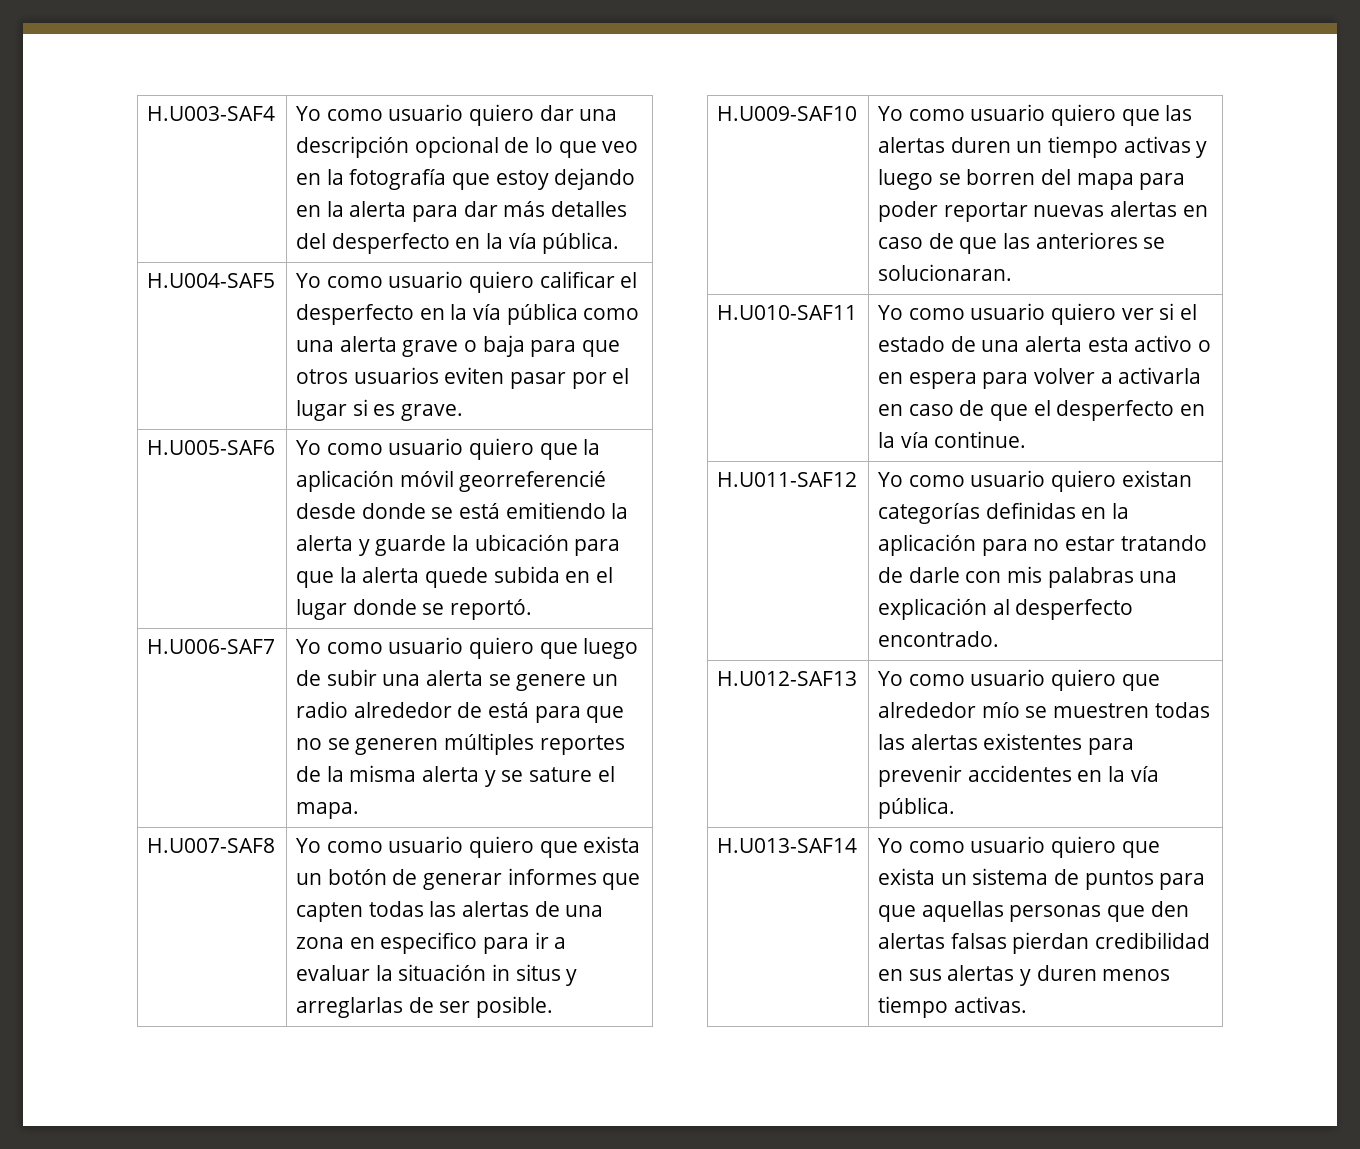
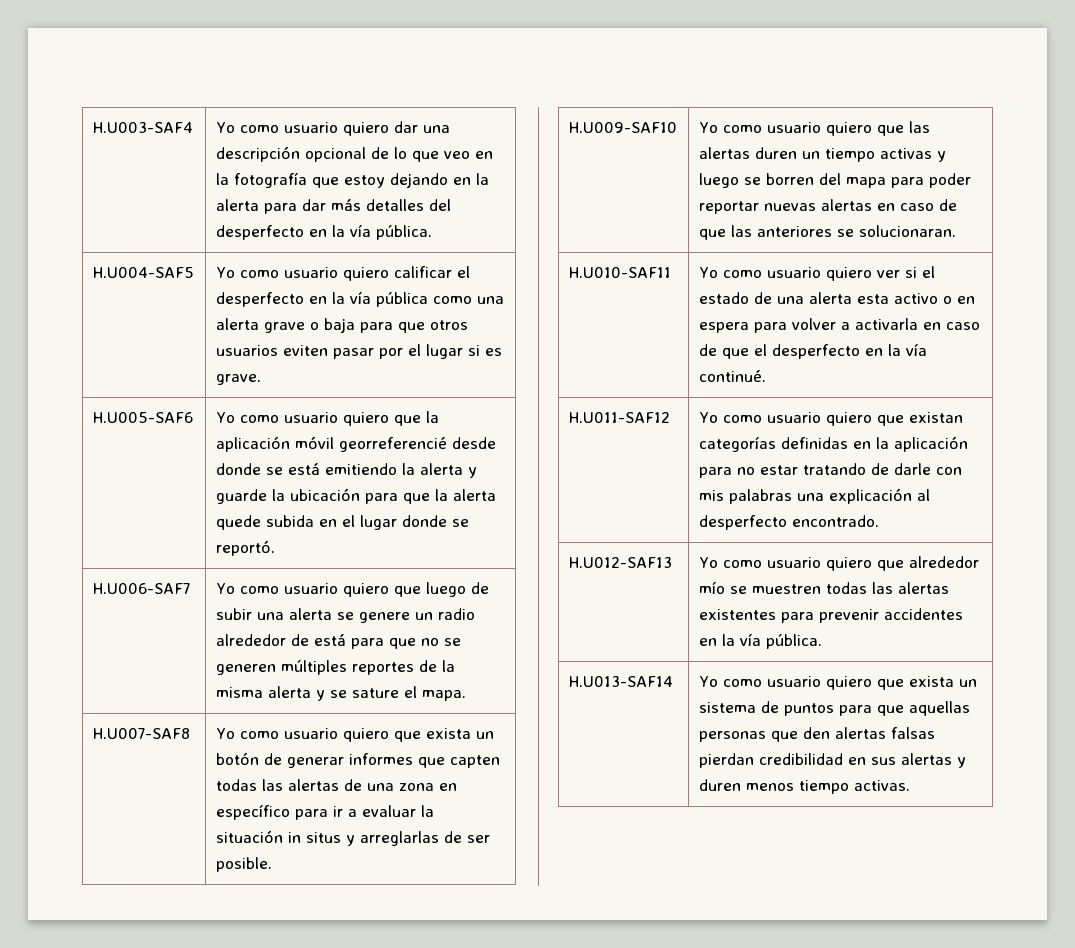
[380,932,478,954] especifico -> [215,804,290,820] específico
[934,431,1027,448] continue. -> [698,370,766,382] continué.
(1117, 481) none -> [876,415,904,426] que

